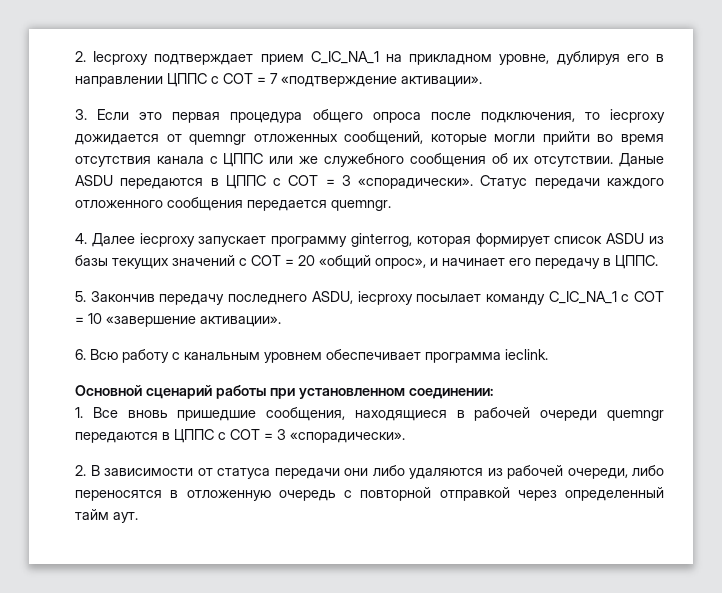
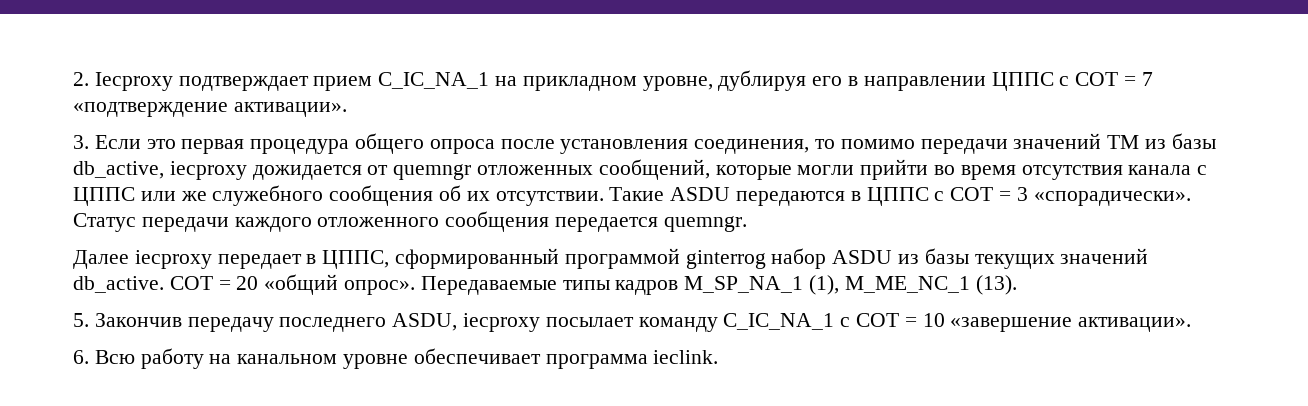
[480,112,600,123] подключения, то -> [560,133,1216,154] [73,161,164,179] установления соединения, то помимо передачи значений ТМ из базы db_active,
[619,153,664,167] Даные -> [609,187,665,201] Такие
[75,233,87,244] 4. -> (747, 224) none
[198,233,603,247] запускает программу ginterrog, которая формирует список -> [217,248,827,269] передает в ЦППС, сформированный программой ginterrog набор
[239,258,247,266] с -> [73,276,164,293] db_active.
[375,255,658,269] опрос», и начинает его передачу в ЦППС. -> [344,275,1017,295] опрос». Передаваемые типы кадров M_SP_NA_1 (1), M_ME_NC_1 (13).
[172,352,322,363] с канальным уровнем -> [209,354,409,369] на канальном уровне
[75,385,493,399] [75,407,664,421] [75,429,405,443] [75,465,664,479] [75,487,664,501] [75,509,138,523] // Основной сценарий работы при установленном соединении: // 1. Все вновь пришедшие сообщения, находящиеся в рабочей очереди quemngr передаются в ЦППС с COT = 3 «спорадически». // 2. В зависимости от статуса передачи они либо удаляются из рабочей очереди, либо переносятся в отложенную очередь с повторной отправкой через определенный тайм аут. -> (719, 357) none

